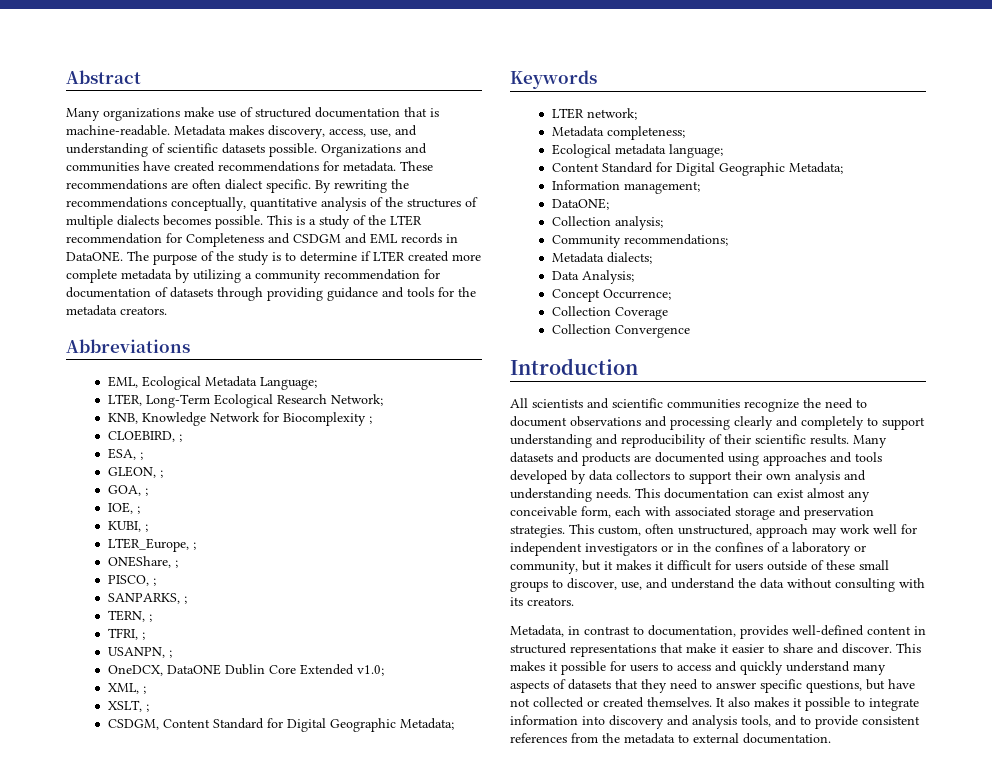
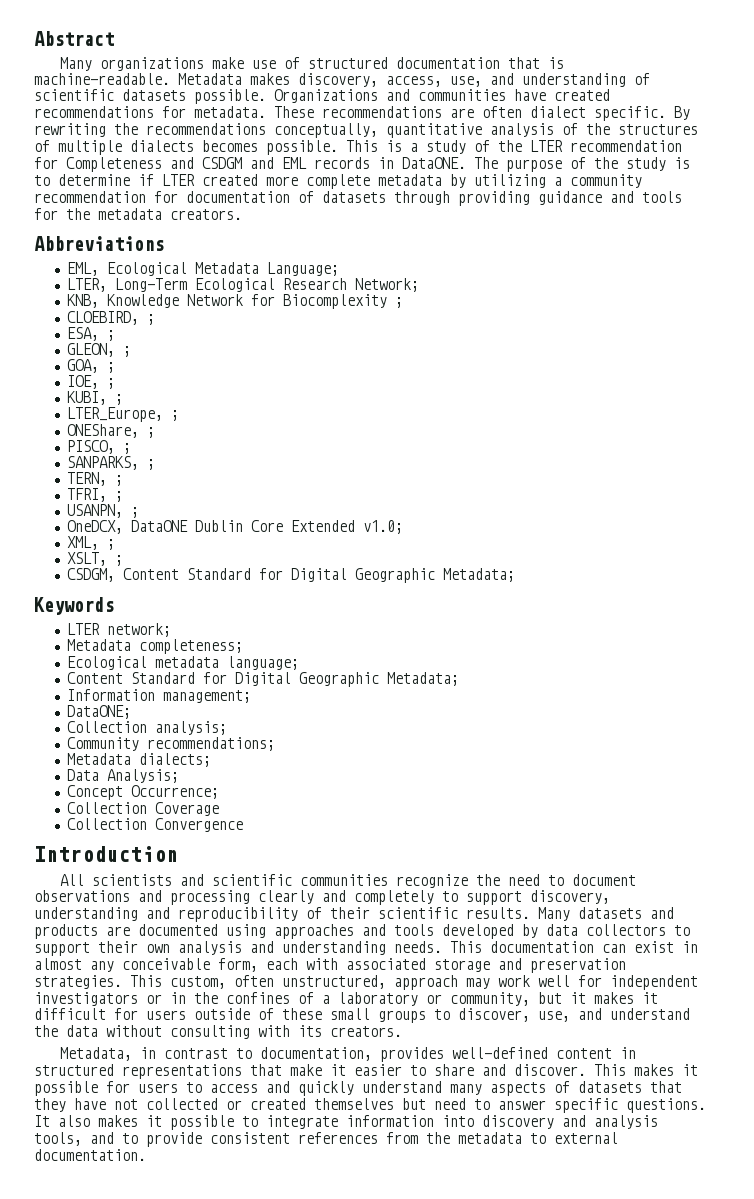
(925, 423) none -> [530,890,610,904] discovery,
(804, 493) none -> [682,941,698,953] in
[670,679,885,693] need to answer specific questions, but -> (66, 1105) none
[647,697,712,707] themselves. -> [314,1098,706,1113] themselves but need to answer specific questions.

